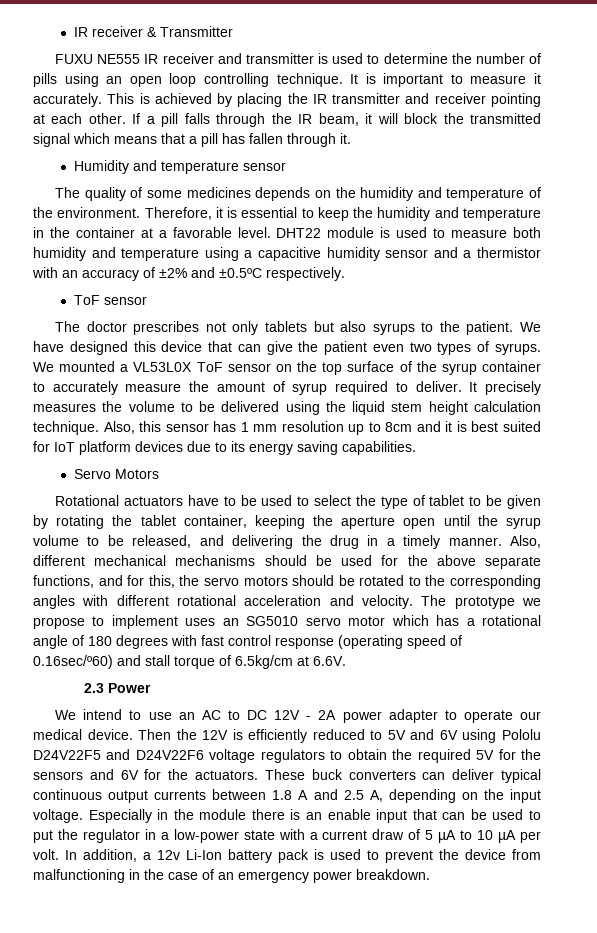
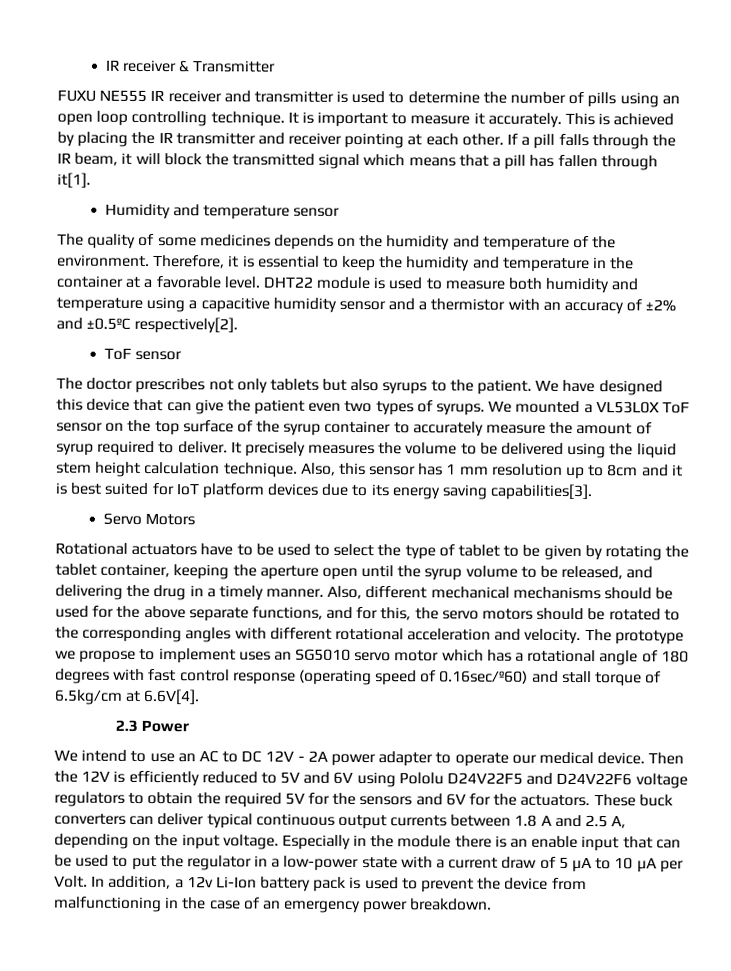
[340,133,351,144] it. -> [57,172,91,188] it[1].
[266,267,345,281] respectively. -> [134,316,239,334] respectively[2].
[342,441,416,455] capabilities. -> [490,483,594,501] capabilities[3].
[313,656,346,666] 6.6V. -> [143,688,201,705] 6.6V[4].
[33,849,59,860] volt. -> [54,875,88,888] Volt.

